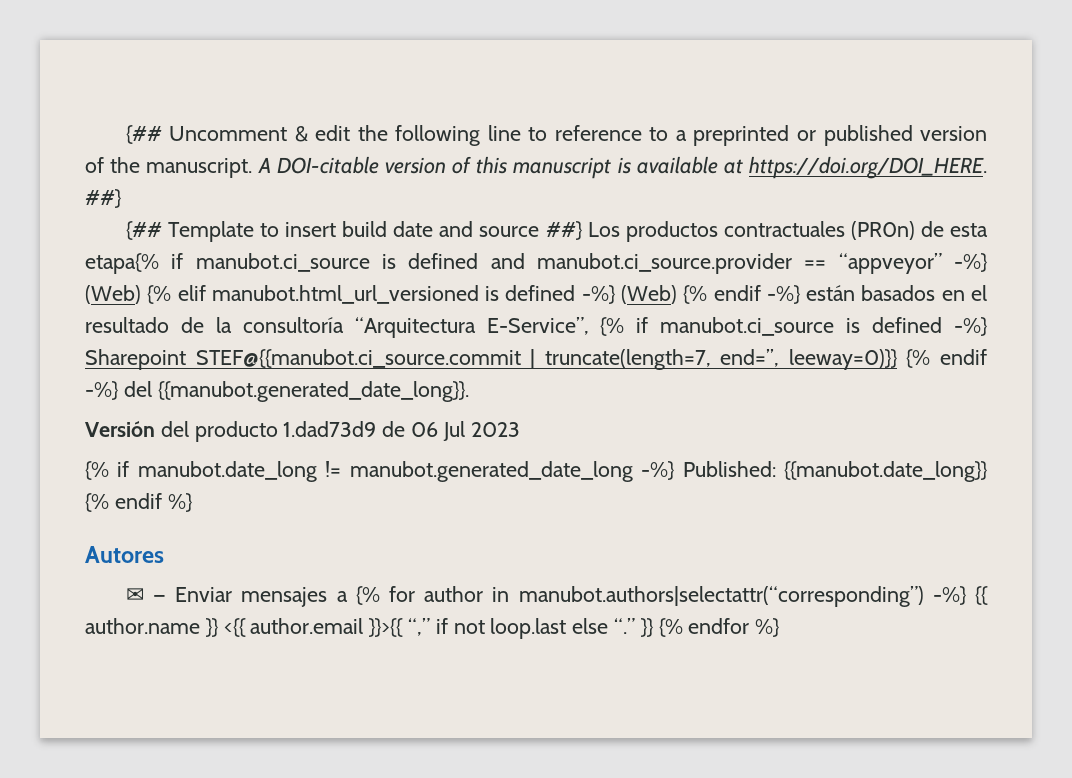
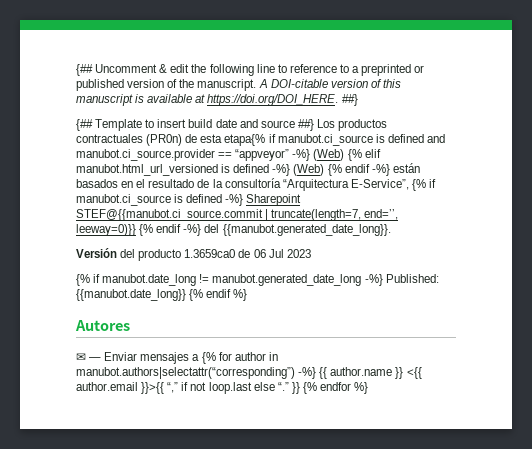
[283,421,377,437] 1.dad73d9 -> [184,249,236,258] 1.3659ca0

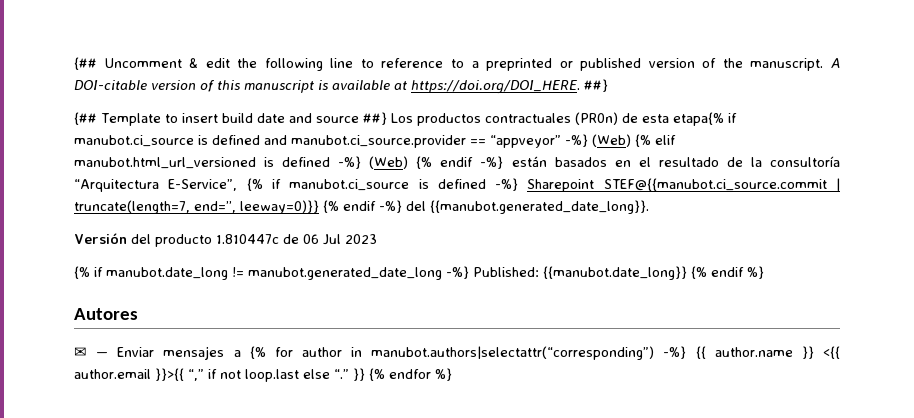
[184,249,236,258] 1.3659ca0 -> [216,234,279,244] 1.810447c

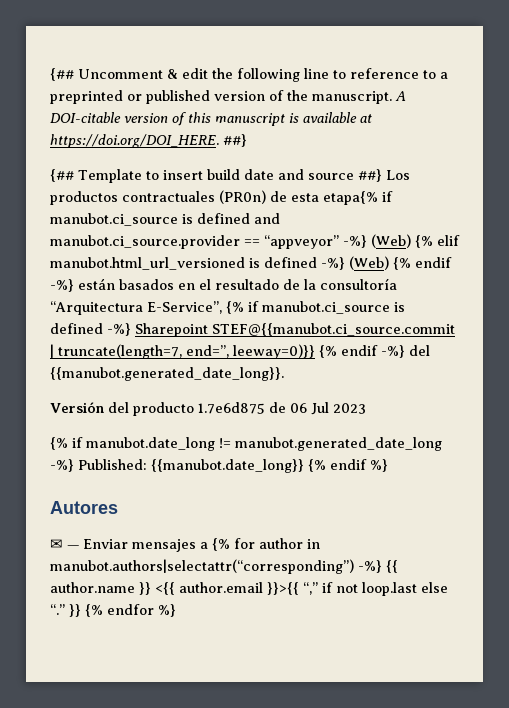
[216,234,279,244] 1.810447c -> [198,402,265,414] 1.7e6d875

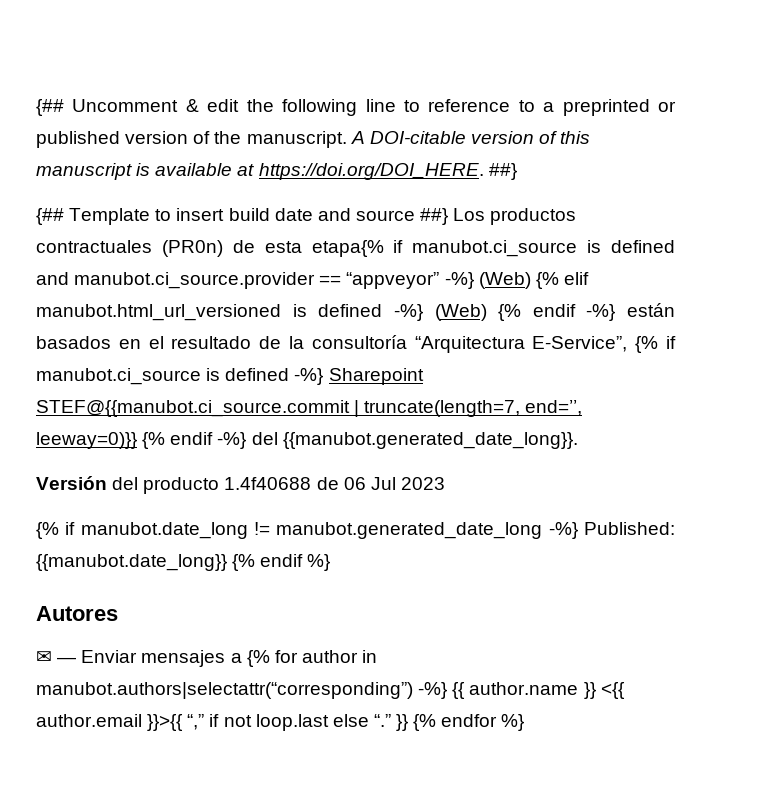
[198,402,265,414] 1.7e6d875 -> [224,477,312,490] 1.4f40688

